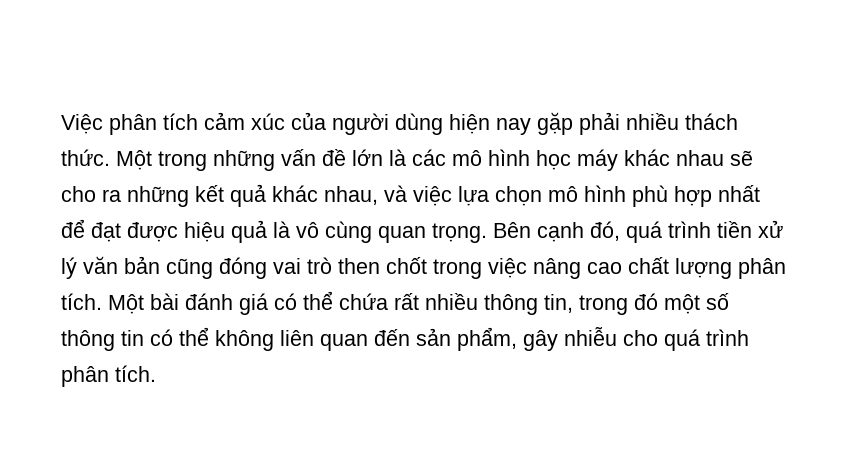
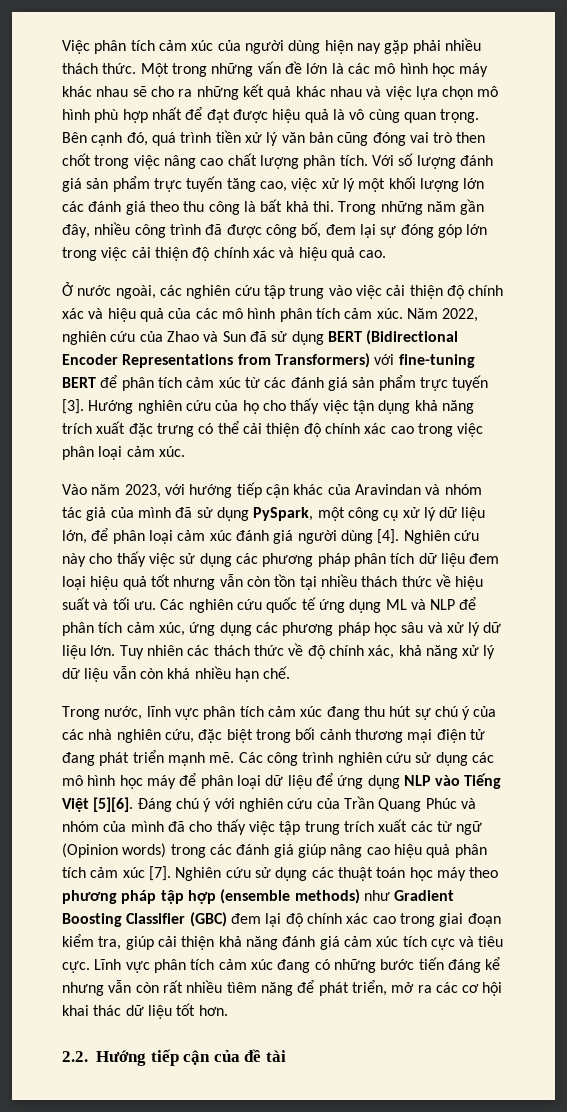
[324,186,378,205] nhau, -> [329,86,362,97] nhau
[108,291,729,315] [61,327,749,351] [61,365,156,387] Một bài đánh giá có thể chứa rất nhiều thông tin, trong đó một số thông tin có thể không liên quan đến sản phẩm, gây nhiễu cho quá trình phân tích. -> [371,153,493,169] [62,176,485,192] [62,199,485,215] [62,222,488,238] [62,247,387,261] [62,282,504,299] [62,308,479,322] [62,330,459,345] [62,353,475,368] [62,375,489,391] [62,398,474,414] [62,421,484,437] [62,446,185,460] [62,482,482,498] [62,507,486,521] [62,528,479,544] [62,551,500,567] [62,574,484,590] [62,597,477,613] [62,622,502,636] [62,643,496,659] [62,666,291,682] [62,706,497,720] [62,727,485,743] [62,750,494,766] [62,773,502,789] [62,796,476,812] [62,819,483,835] [62,843,487,858] [62,866,499,881] [62,889,455,904] [62,912,501,927] [62,934,504,950] [62,957,501,973] [62,980,503,996] [62,1003,228,1019] [62,1049,286,1066] Với số lượng đánh giá sản phẩm trực tuyến tăng cao, việc xử lý một khối lượng lớn các đánh giá theo thu công là bất khả thi. Trong những năm gần đây, nhiều công trình đã được công bố, đem lại sự đóng góp lớn trong việc cải thiện độ chính xác và hiệu quả cao. // Ở nước ngoài, các nghiên cứu tập trung vào việc cải thiện độ chính xác và hiệu quả của các mô hình phân tích cảm xúc. Năm 2022, nghiên cứu của Zhao và Sun đã sử dụng BERT (Bidirectional Encoder Representations from Transformers) với fine-tuning BERT để phân tích cảm xúc từ các đánh giá sản phẩm trực tuyến [3]. Hướng nghiên cứu của họ cho thấy việc tận dụng khả năng trích xuất đặc trưng có thể cải thiện độ chính xác cao trong việc phân loại cảm xúc. // Vào năm 2023, với hướng tiếp cận khác của Aravindan và nhóm tác giả của mình đã sử dụng PySpark, một công cụ xử lý dữ liệu lớn, để phân loại cảm xúc đánh giá người dùng [4]. Nghiên cứu này cho thấy việc sử dụng các phương pháp phân tích dữ liệu đem loại hiệu quả tốt nhưng vẫn còn tồn tại nhiều thách thức về hiệu suất và tối ưu. Các nghiên cứu quốc tế ứng dụng ML và NLP để phân tích cảm xúc, ứng dụng các phương pháp học sâu và xử lý dữ liệu lớn. Tuy nhiên các thách thức về độ chính xác, khả năng xử lý dữ liệu vẫn còn khá nhiều hạn chế. // Trong nước, lĩnh vực phân tích cảm xúc đang thu hút sự chú ý của các nhà nghiên cứu, đặc biệt trong bối cảnh thương mại điện tử đang phát triển mạnh mẽ. Các công trình nghiên cứu sử dụng các mô hình học máy để phân loại dữ liệu để ứng dụng NLP vào Tiếng Việt [5][6]. Đáng chú ý với nghiên cứu của Trần Quang Phúc và nhóm của mình đã cho thấy việc tập trung trích xuất các từ ngữ (Opinion words) trong các đánh giá giúp nâng cao hiệu quả phân tích cảm xúc [7]. Nghiên cứu sử dụng các thuật toán học máy theo phương pháp tập hợp (ensemble methods) như Gradient Boosting Classifier (GBC) đem lại độ chính xác cao trong giai đoạn kiểm tra, giúp cải thiện khả năng đánh giá cảm xúc tích cực và tiêu cực. Lĩnh vực phân tích cảm xúc đang có những bước tiến đáng kể nhưng vẫn còn rất nhiều tìêm năng để phát triển, mở ra các cơ hội khai thác dữ liệu tốt hơn. // 2.2. Hướng tiếp cận của đề tài

